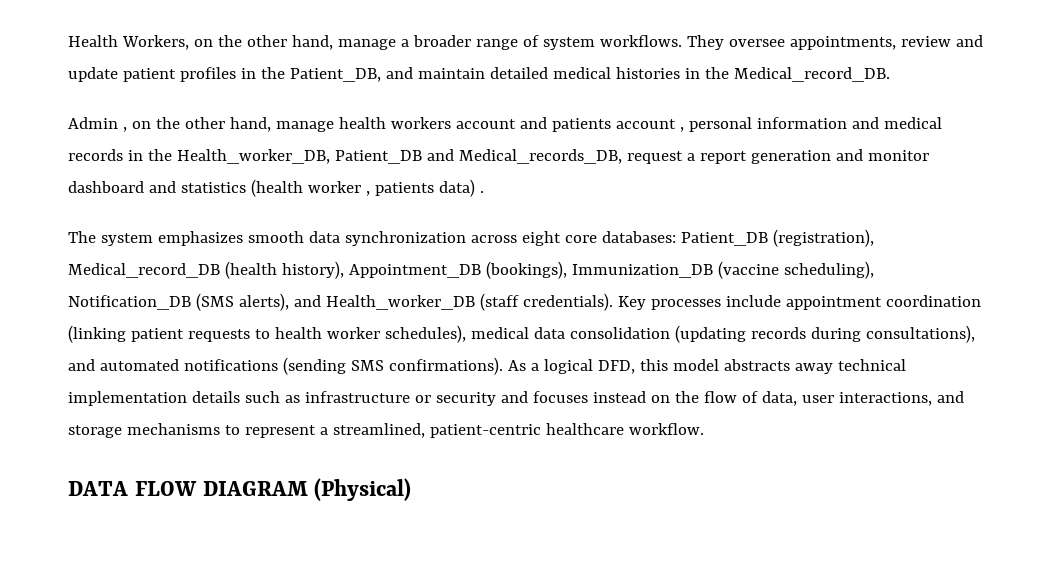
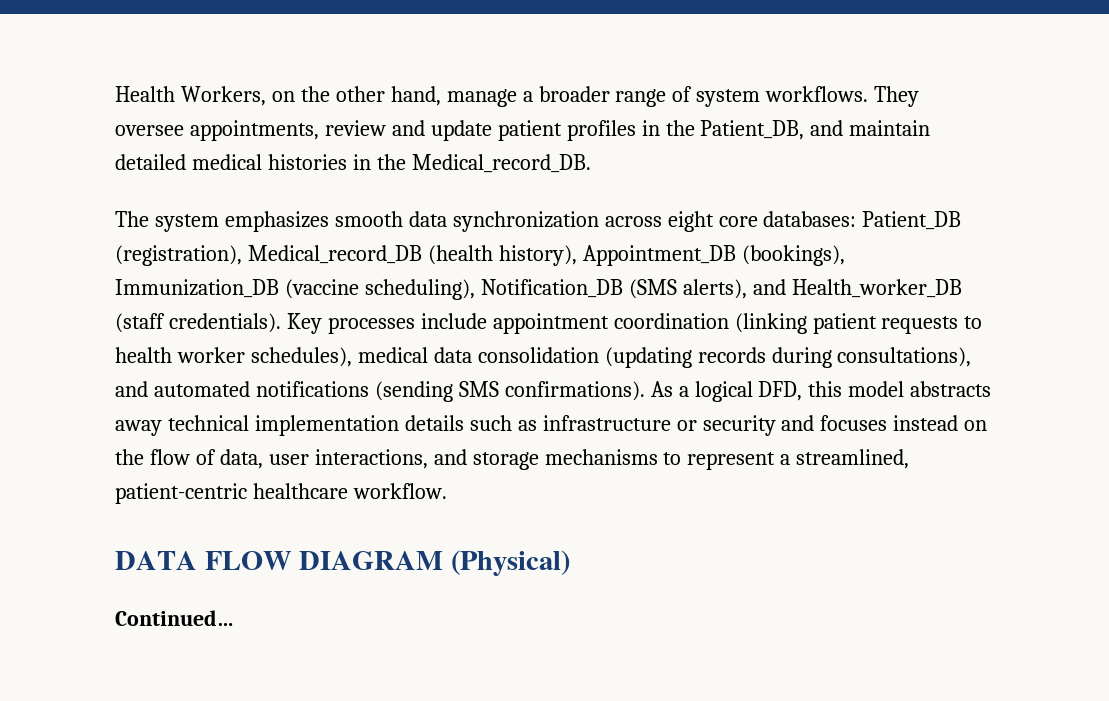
[68,117,942,132] [68,149,929,164] [68,179,484,197] // Admin , on the other hand, manage health workers account and patients account , personal information and medical records in the Health_worker_DB, Patient_DB and Medical_records_DB, request a report generation and monitor dashboard and statistics (health worker , patients data) . -> (591, 163) none
(412, 489) none -> [115,610,234,626] // Continued…

